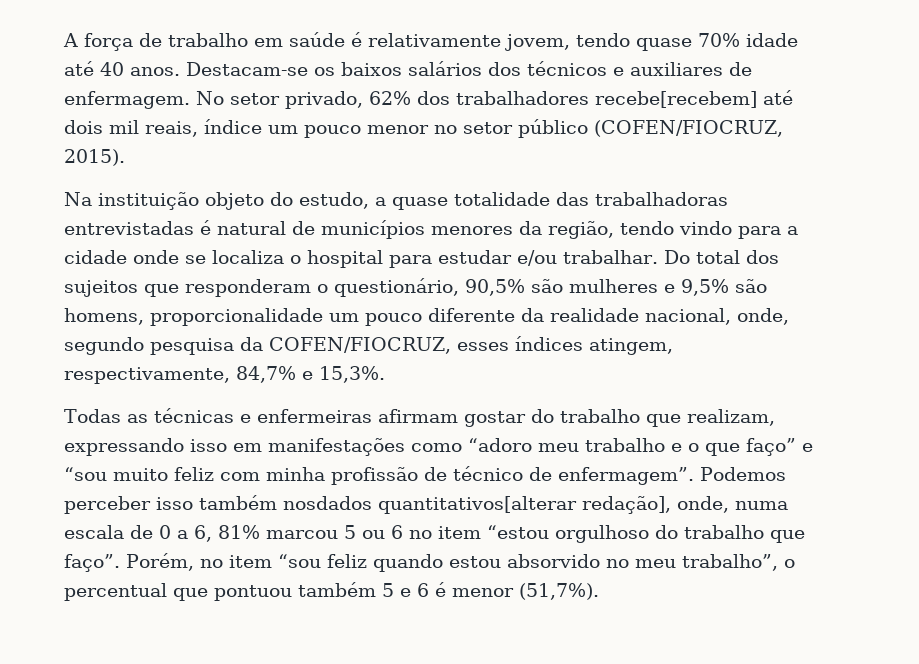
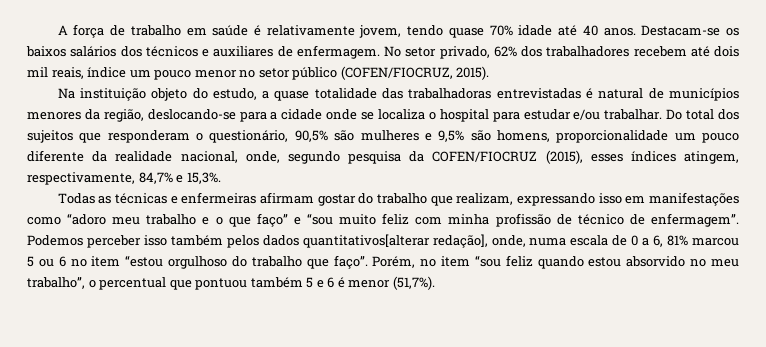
[595,91,757,108] recebe[recebem] -> [633,46,687,57] recebem
[620,221,732,235] tendo vindo -> [147,109,236,120] deslocando-se
[269,337,451,354] COFEN/FIOCRUZ, -> [432,150,583,164] COFEN/FIOCRUZ (2015),
[283,496,372,510] nosdados -> [226,235,299,248] pelos dados

